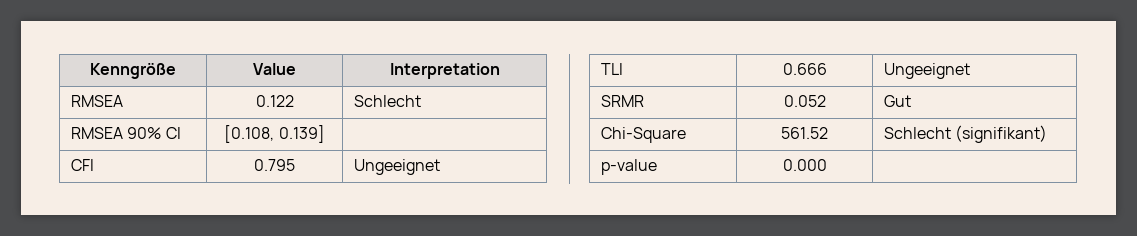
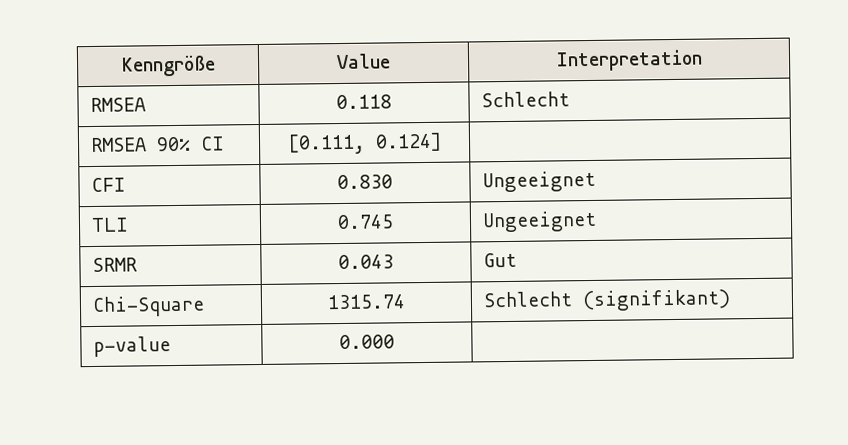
[255,95,294,107] 0.122 -> [336,94,392,110] 0.118
[224,125,325,143] [0.108, 0.139] -> [287,132,442,155] [0.111, 0.124]
[254,159,295,171] 0.795 -> [337,174,393,190] 0.830
[782,63,827,75] 0.666 -> [337,214,394,230] 0.745
[783,95,826,107] 0.052 -> [338,254,394,270] 0.043
[781,127,828,139] 561.52 -> [327,294,406,310] 1315.74

